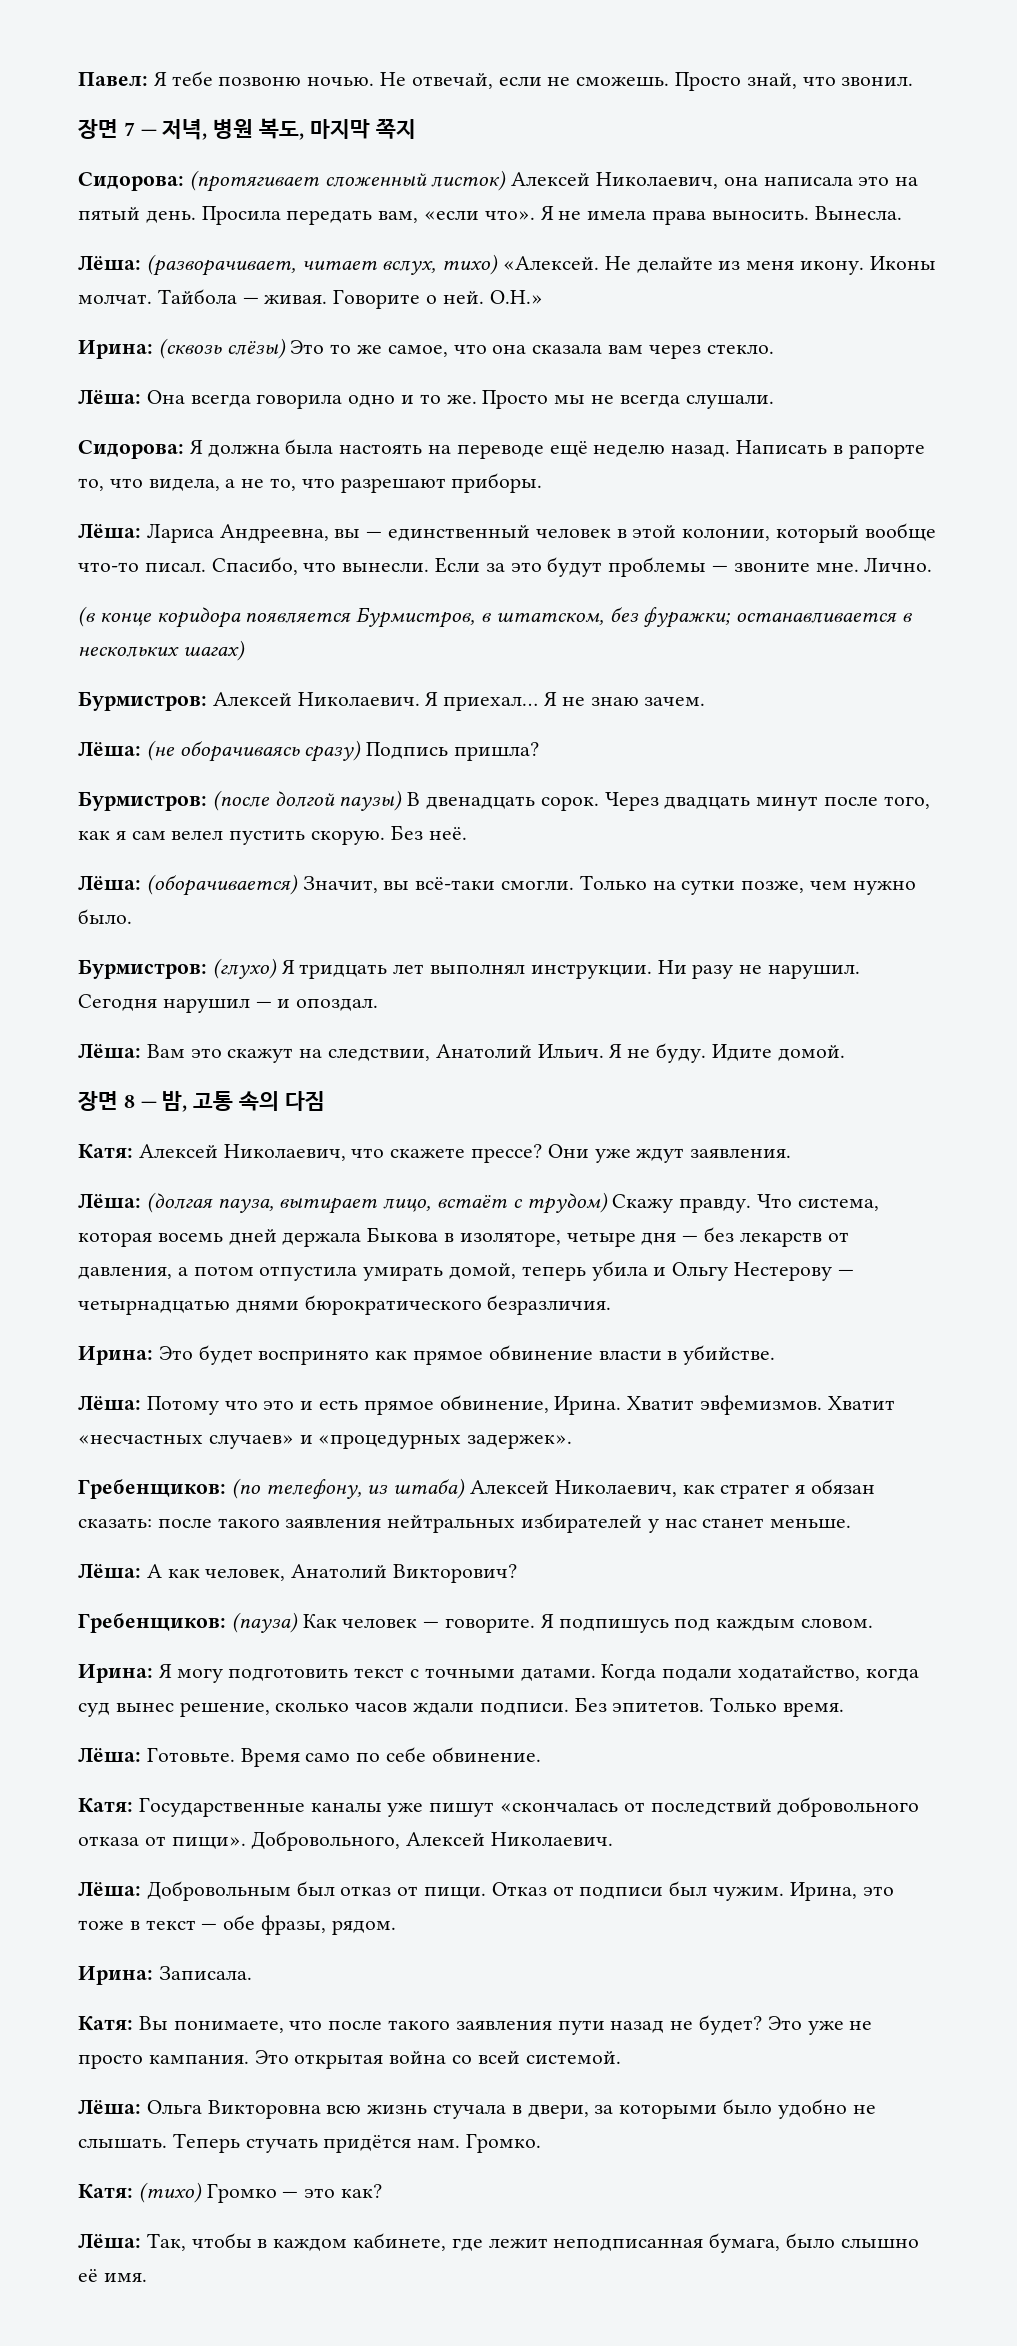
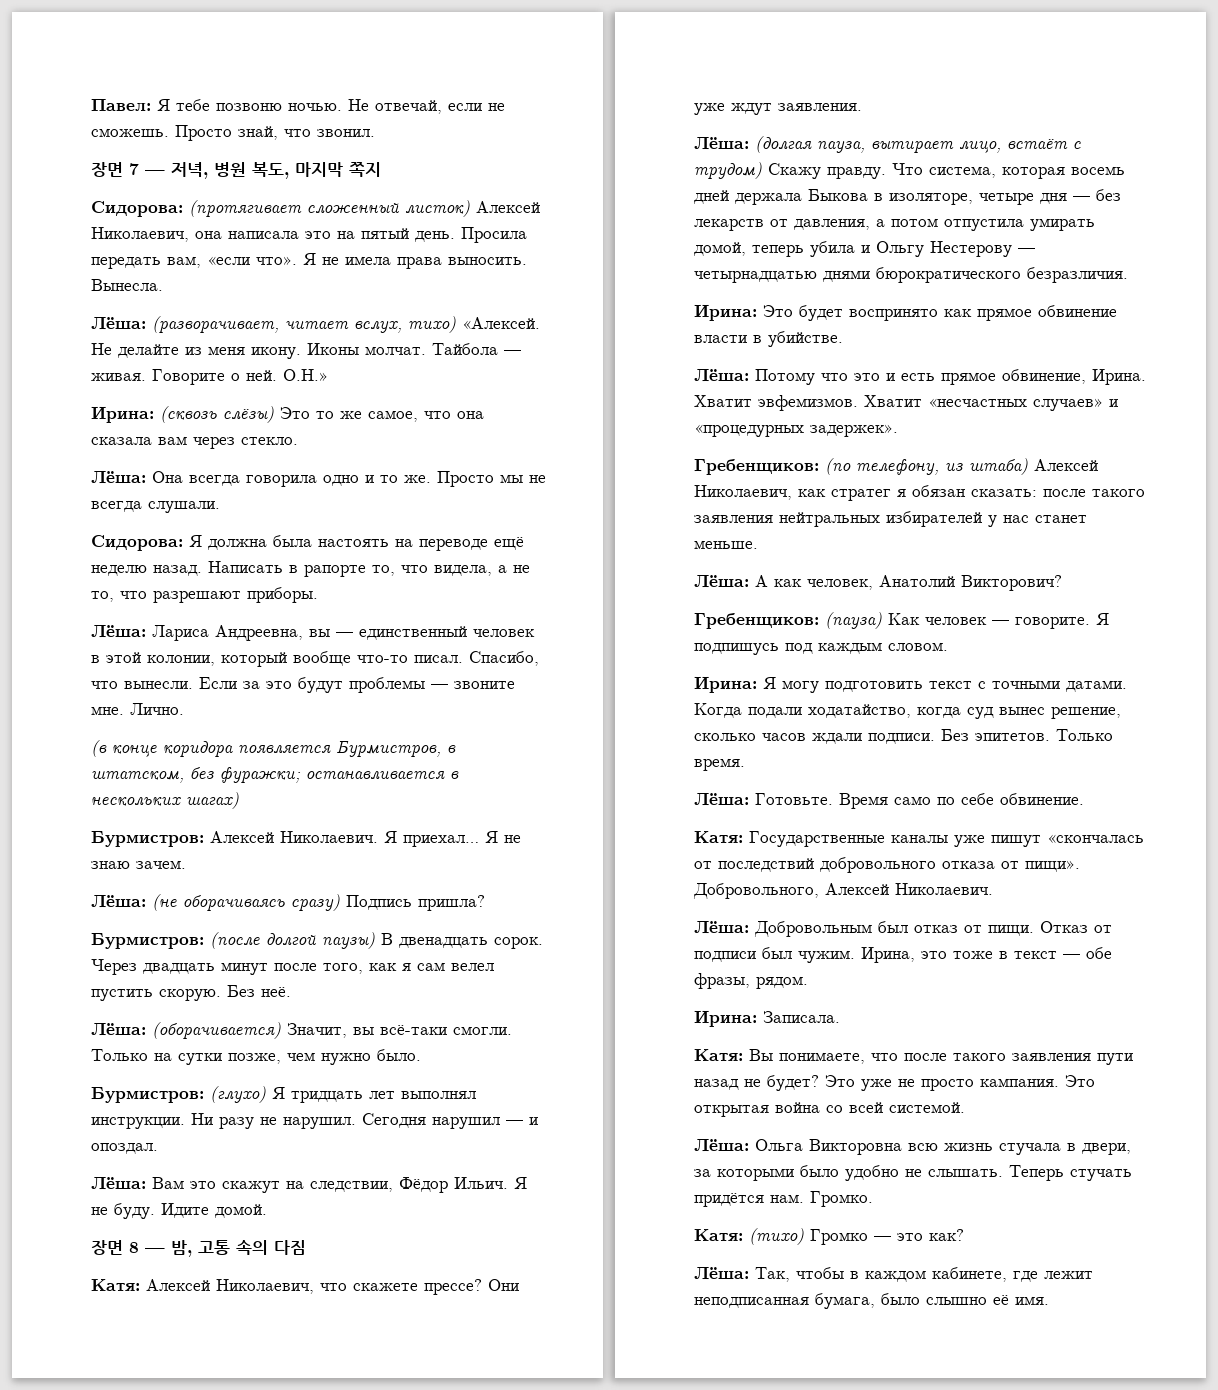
[435,1044,532,1058] Анатолий -> [399,1177,448,1193] Фёдор

